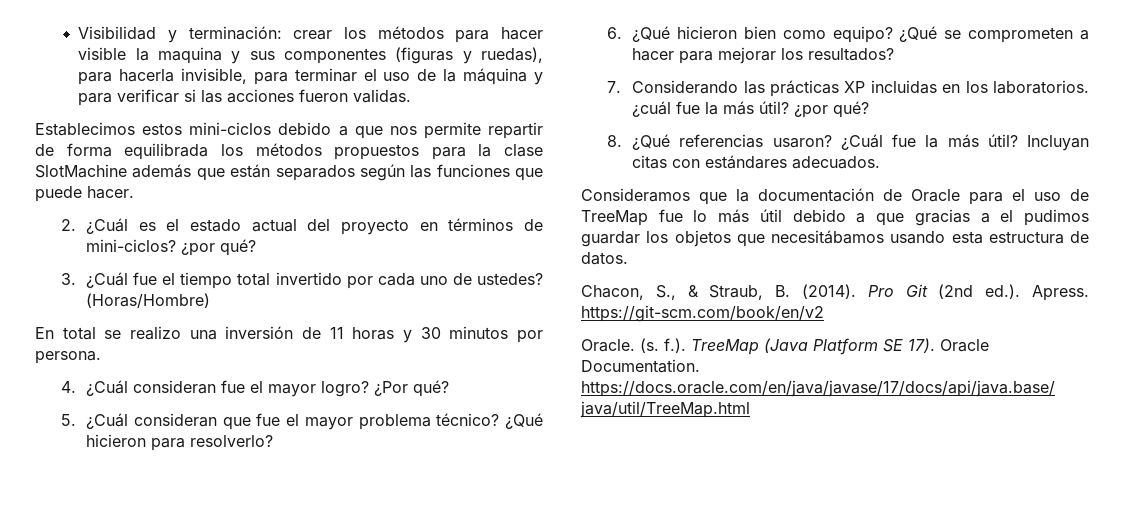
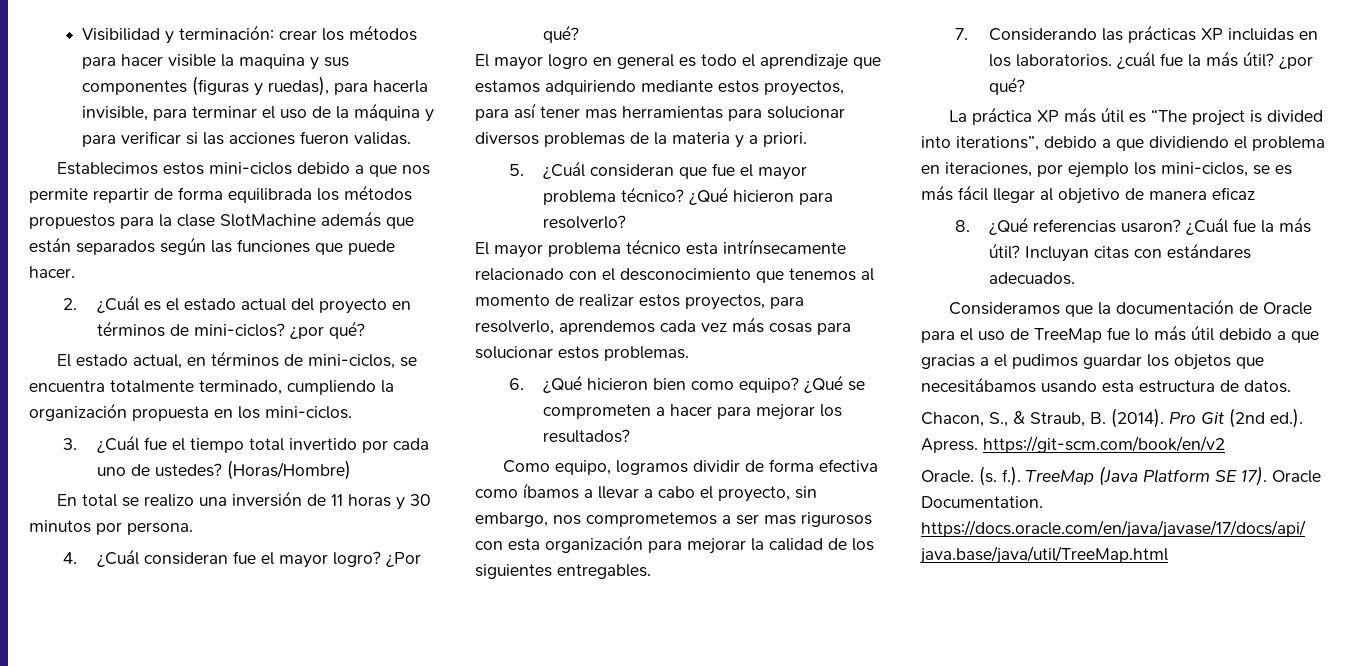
(257, 247) none -> [57,351,418,369] [29,380,394,395] [29,403,352,421] // El estado actual, en términos de mini-ciclos, se encuentra totalmente terminado, cumpliendo la organización propuesta en los mini-ciclos.
(450, 388) none -> [475,54,881,70] [475,80,844,96] [475,103,845,121] [475,132,807,148] // El mayor logro en general es todo el aprendizaje que estamos adquiriendo mediante estos proyectos, para así tener mas herramientas para solucionar diversos problemas de la materia y a priori.
(274, 441) none -> [475,239,846,258] [475,268,874,283] [475,294,804,310] [475,317,851,335] [475,346,689,361] // El mayor problema técnico esta intrínsecamente relacionado con el desconocimiento que tenemos al momento de realizar estos proyectos, para resolverlo, aprendemos cada vez más cosas para solucionar estos problemas.
(895, 54) none -> [503,459,879,475] [475,483,817,502] [475,512,872,527] [475,535,874,554] [475,564,651,579] // Como equipo, logramos dividir de forma efectiva como íbamos a llevar a cabo el proyecto, sin embargo, nos comprometemos a ser mas rigurosos con esta organización para mejorar la calidad de los siguientes entregables.
(870, 109) none -> [949,107,1324,126] [921,136,1325,151] [921,162,1292,178] [921,185,1255,204] // La práctica XP más útil es “The project is divided into iterations”, debido a que dividiendo el problema en iteraciones, por ejemplo los mini-ciclos, se es más fácil llegar al objetivo de manera eficaz

